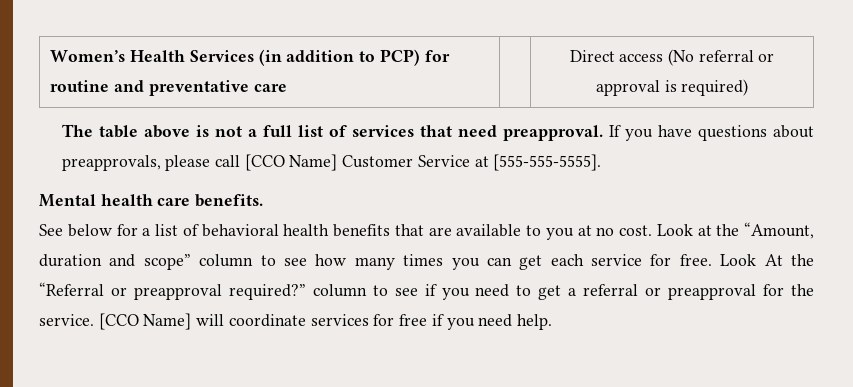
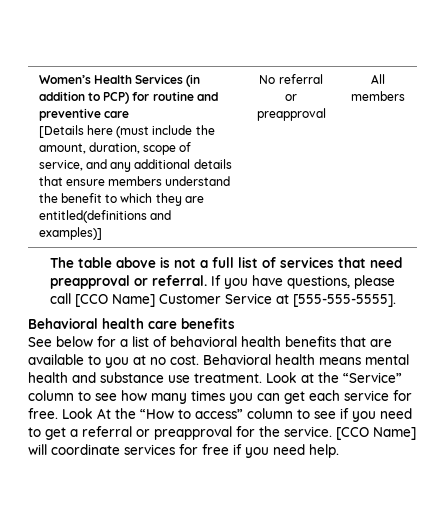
[148,80,287,96] [569,49,775,66] [595,79,749,96] preventative care | | Direct access (No referral or approval is required) -> [38,108,129,121] [38,125,215,138] [38,142,192,155] [38,159,232,172] [38,176,231,186] [38,193,204,206] [38,210,171,223] [38,227,102,240] [259,74,323,84] [285,94,297,101] [256,108,326,121] [370,74,385,84] [350,91,405,101] preventive care // [Details here (must include the amount, duration, scope of service, and any additional details that ensure members understand the benefit to which they are entitled(definitions and examples)] | No referral or preapproval | All members
[502,125,815,141] [61,155,161,171] preapproval. If you have questions about preapprovals, -> [49,275,350,289] preapproval or referral. If you have questions,
[39,194,96,207] Mental -> [28,318,98,329] Behavioral
[195,194,264,207] benefits. -> [181,318,235,329] benefits
[656,222,814,239] [39,254,191,270] Look at the “Amount, duration and scope” -> [203,354,409,365] [28,372,402,383] Behavioral health means mental health and substance use treatment. Look at the “Service”
[39,282,306,300] “Referral or preapproval required?” -> [140,409,243,419] “How to access”

